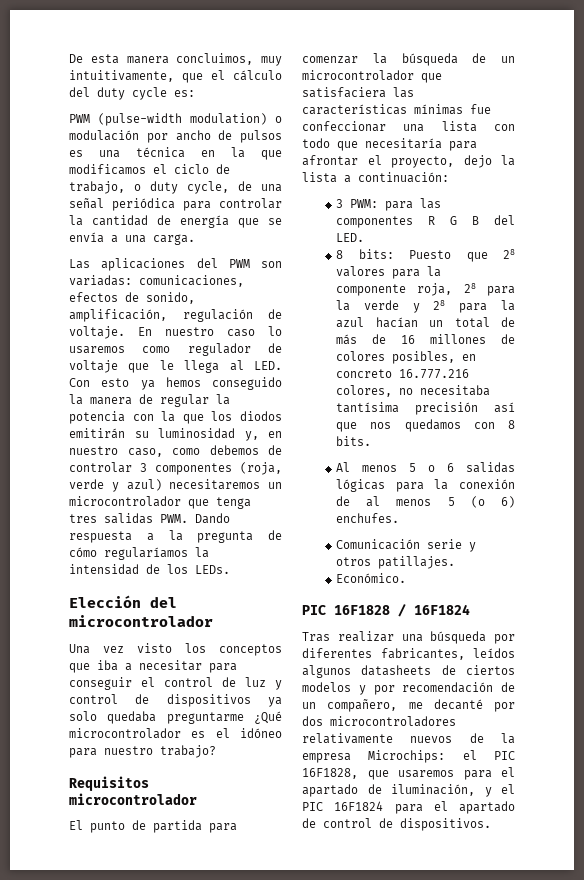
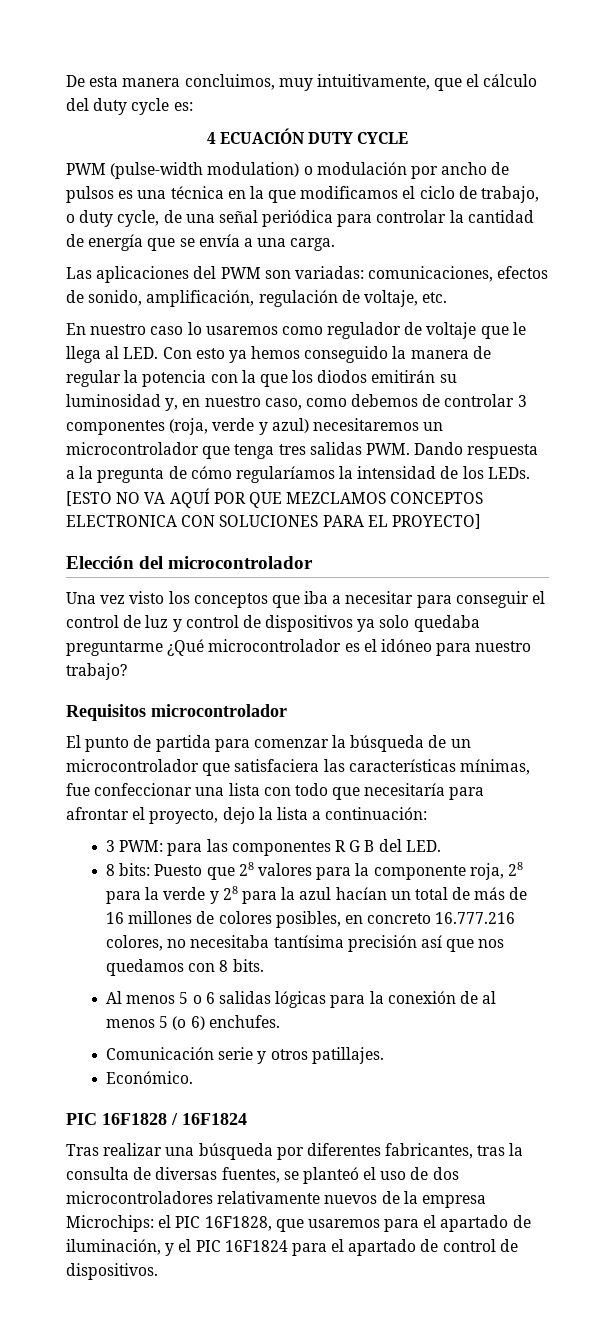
(195, 93) none -> [206,128,409,144] // 4 ECUACIÓN DUTY CYCLE
[69,326,125,339] voltaje. -> [363,290,448,307] voltaje, etc. //
(230, 569) none -> [66,488,484,508] [66,514,481,529] [ESTO NO VA AQUÍ POR QUE MEZCLAMOS CONCEPTOS ELECTRONICA CON SOLUCIONES PARA EL PROYECTO]
[414,104,463,115] mínimas -> [459,759,530,775] mínimas,
[473,648,515,658] [302,665,515,678] [302,682,515,695] [302,699,515,712] leídos algunos datasheets de ciertos modelos y por recomendación de un compañero, me decanté por -> [477,1143,524,1156] [66,1167,429,1184] tras la consulta de diversas fuentes, se planteó el uso de

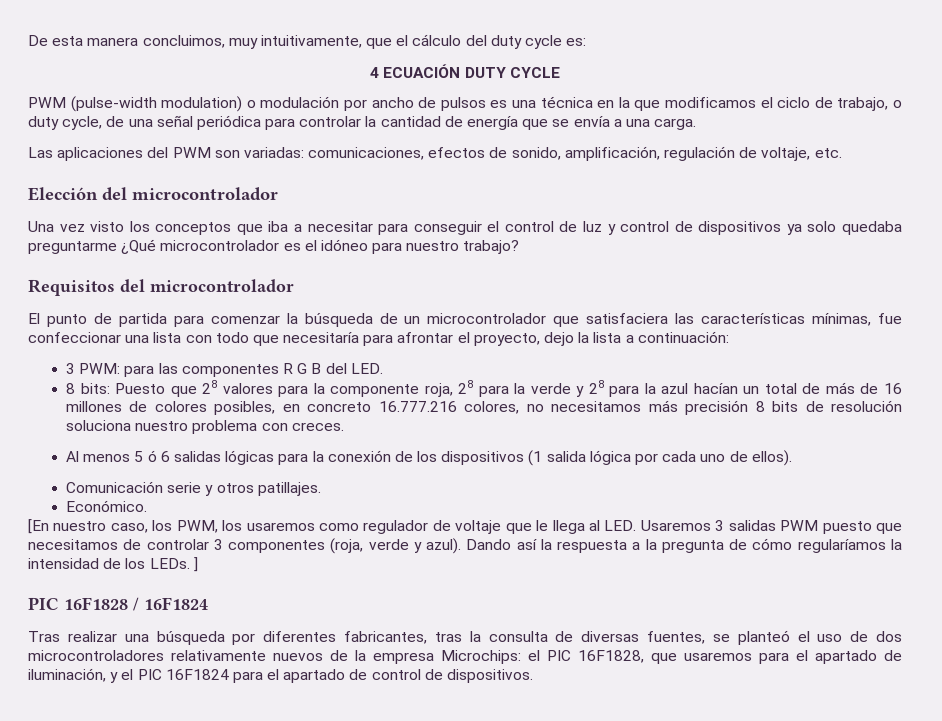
[66,322,526,339] [66,346,491,363] [66,370,457,387] [66,394,527,411] [66,418,444,435] [66,442,539,459] [66,466,530,483] [66,488,484,508] [66,514,481,529] // En nuestro caso lo usaremos como regulador de voltaje que le llega al LED. Con esto ya hemos conseguido la manera de regular la potencia con la que los diodos emitirán su luminosidad y, en nuestro caso, como debemos de controlar 3 componentes (roja, verde y azul) necesitaremos un microcontrolador que tenga tres salidas PWM. Dando respuesta a la pregunta de cómo regularíamos la intensidad de los LEDs. [ESTO NO VA AQUÍ POR QUE MEZCLAMOS CONCEPTOS ELECTRONICA CON SOLUCIONES PARA EL PROYECTO] -> (842, 153) none
(146, 712) none -> [120,279,145,292] del
[190,935,505,952] [106,959,264,976] necesitaba tantísima precisión así que nos quedamos con 8 bits. -> [551,400,903,415] [66,420,344,434] necesitamos más precisión 8 bits de resolución soluciona nuestro problema con creces.
[192,995,202,1004] o -> [147,450,157,462] ó
[482,991,497,1004] [106,1015,280,1030] al menos 5 (o 6) enchufes. -> [417,450,792,466] los dispositivos (1 salida lógica por cada uno de ellos).
(194, 1077) none -> [28,519,903,534] [28,538,903,554] [28,557,198,572] // [En nuestro caso, los PWM, los usaremos como regulador de voltaje que le llega al LED. Usaremos 3 salidas PWM puesto que necesitamos de controlar 3 componentes (roja, verde y azul). Dando así la respuesta a la pregunta de cómo regularíamos la intensidad de los LEDs. ]

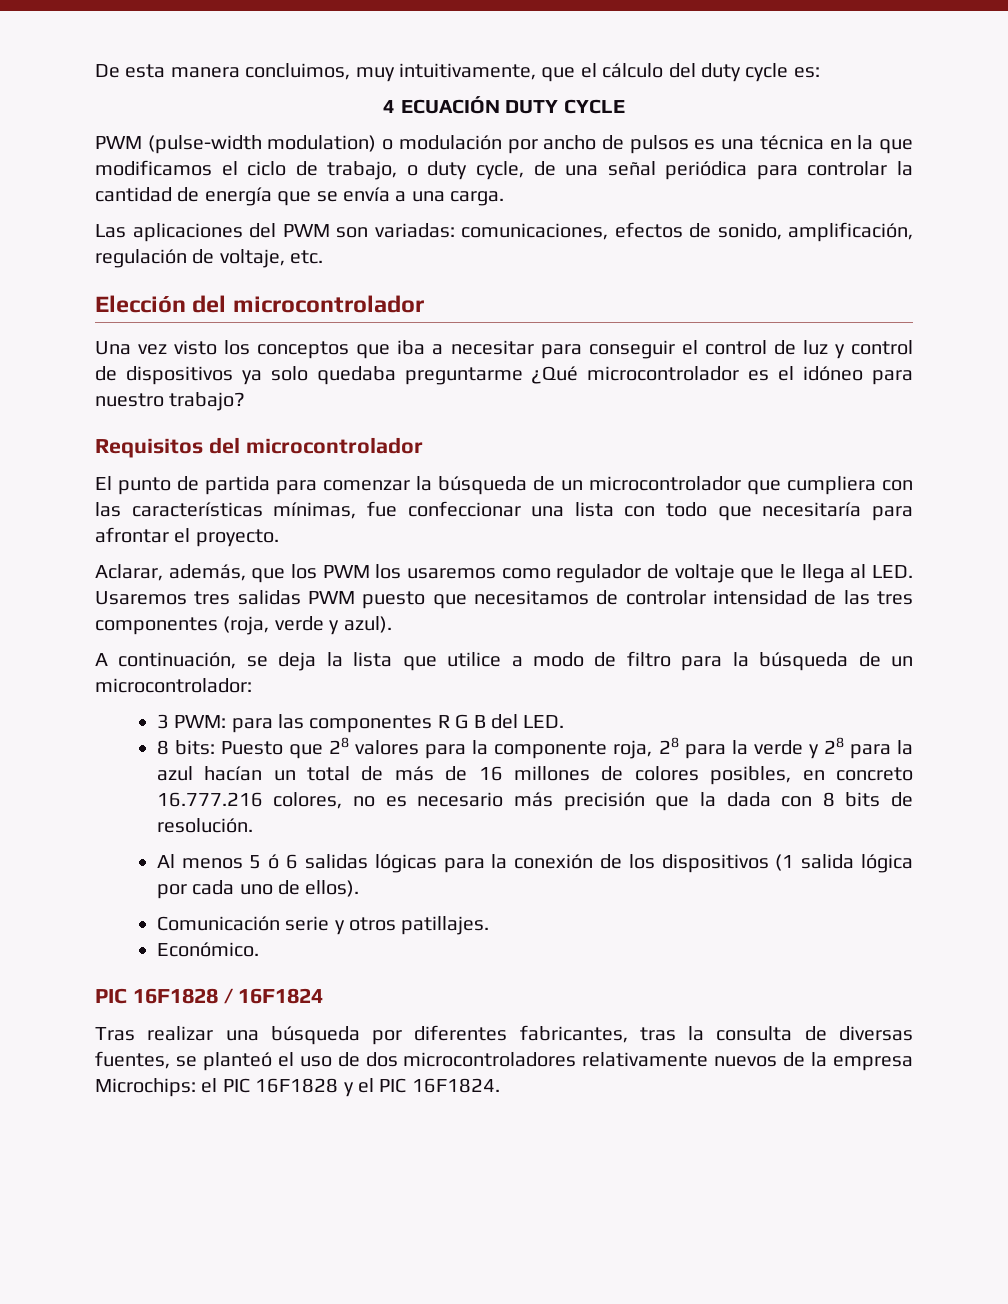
[586,313,669,324] satisfaciera -> [787,476,913,495] cumpliera con
[473,331,729,346] proyecto, dejo la lista a continuación: -> [195,529,279,547] [95,564,913,583] [95,590,914,609] [95,616,392,635] [95,651,913,671] [95,678,252,693] proyecto. // Aclarar, además, que los PWM los usaremos como regulador de voltaje que le llega al LED. Usaremos tres salidas PWM puesto que necesitamos de controlar intensidad de las tres componentes (roja, verde y azul). // A continuación, se deja la lista que utilice a modo de filtro para la búsqueda de un microcontrolador:
[551,400,903,415] [66,420,344,434] necesitamos más precisión 8 bits de resolución soluciona nuestro problema con creces. -> [385,792,913,811] [156,818,253,833] es necesario más precisión que la dada con 8 bits de resolución.
[28,519,903,534] [28,538,903,554] [28,557,198,572] // [En nuestro caso, los PWM, los usaremos como regulador de voltaje que le llega al LED. Usaremos 3 salidas PWM puesto que necesitamos de controlar 3 componentes (roja, verde y azul). Dando así la respuesta a la pregunta de cómo regularíamos la intensidad de los LEDs. ] -> (259, 949) none
[578,650,902,664] [28,668,534,683] 16F1828, que usaremos para el apartado de iluminación, y el PIC 16F1824 para el apartado de control de dispositivos. -> [255,1078,500,1097] 16F1828 y el PIC 16F1824.

